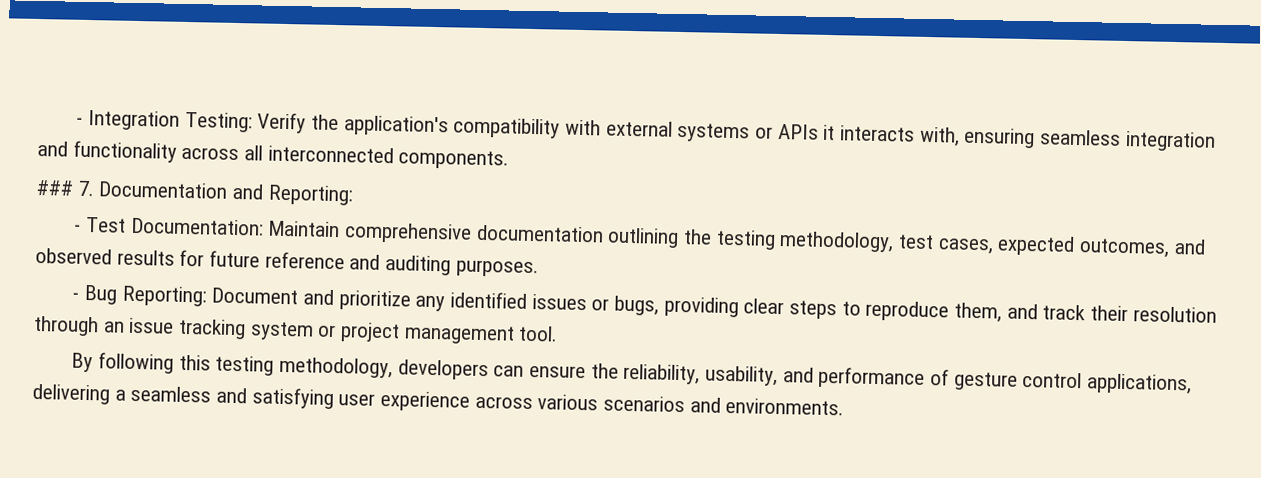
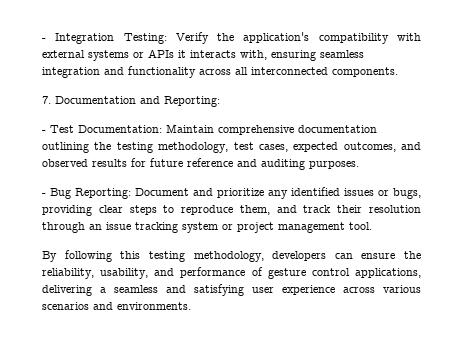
[36,179,74,196] ### -> (398, 72) none

